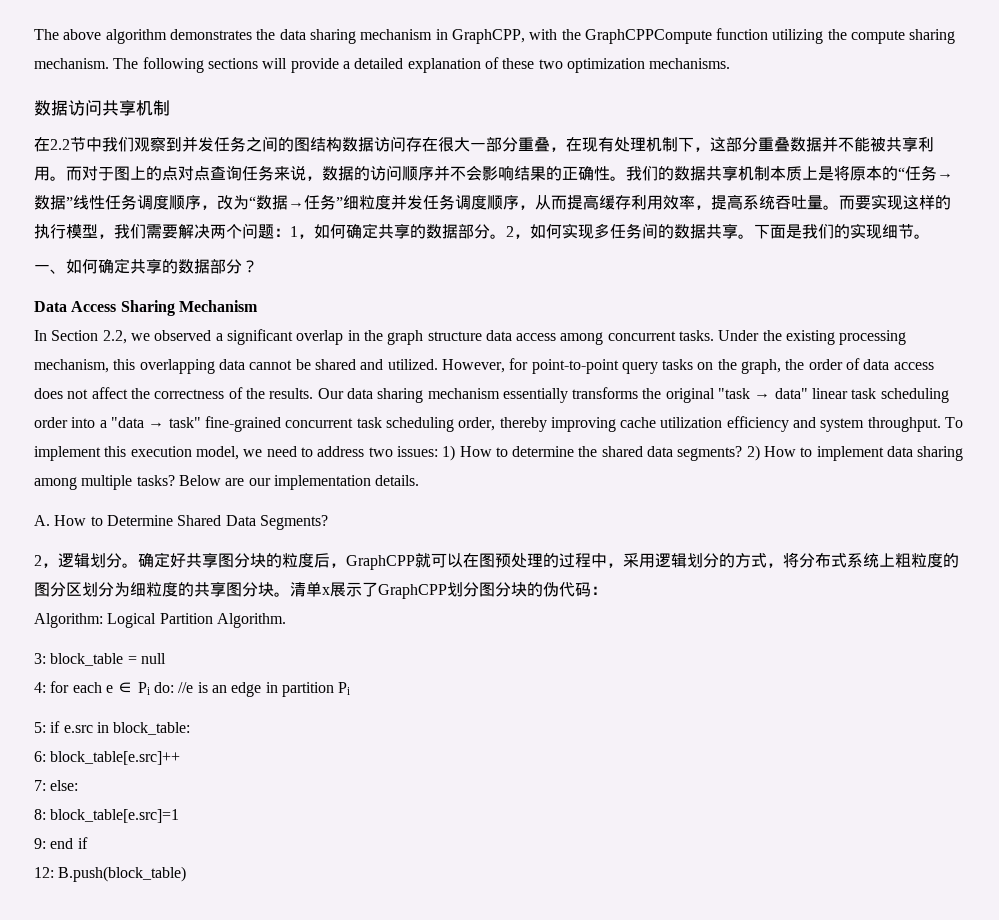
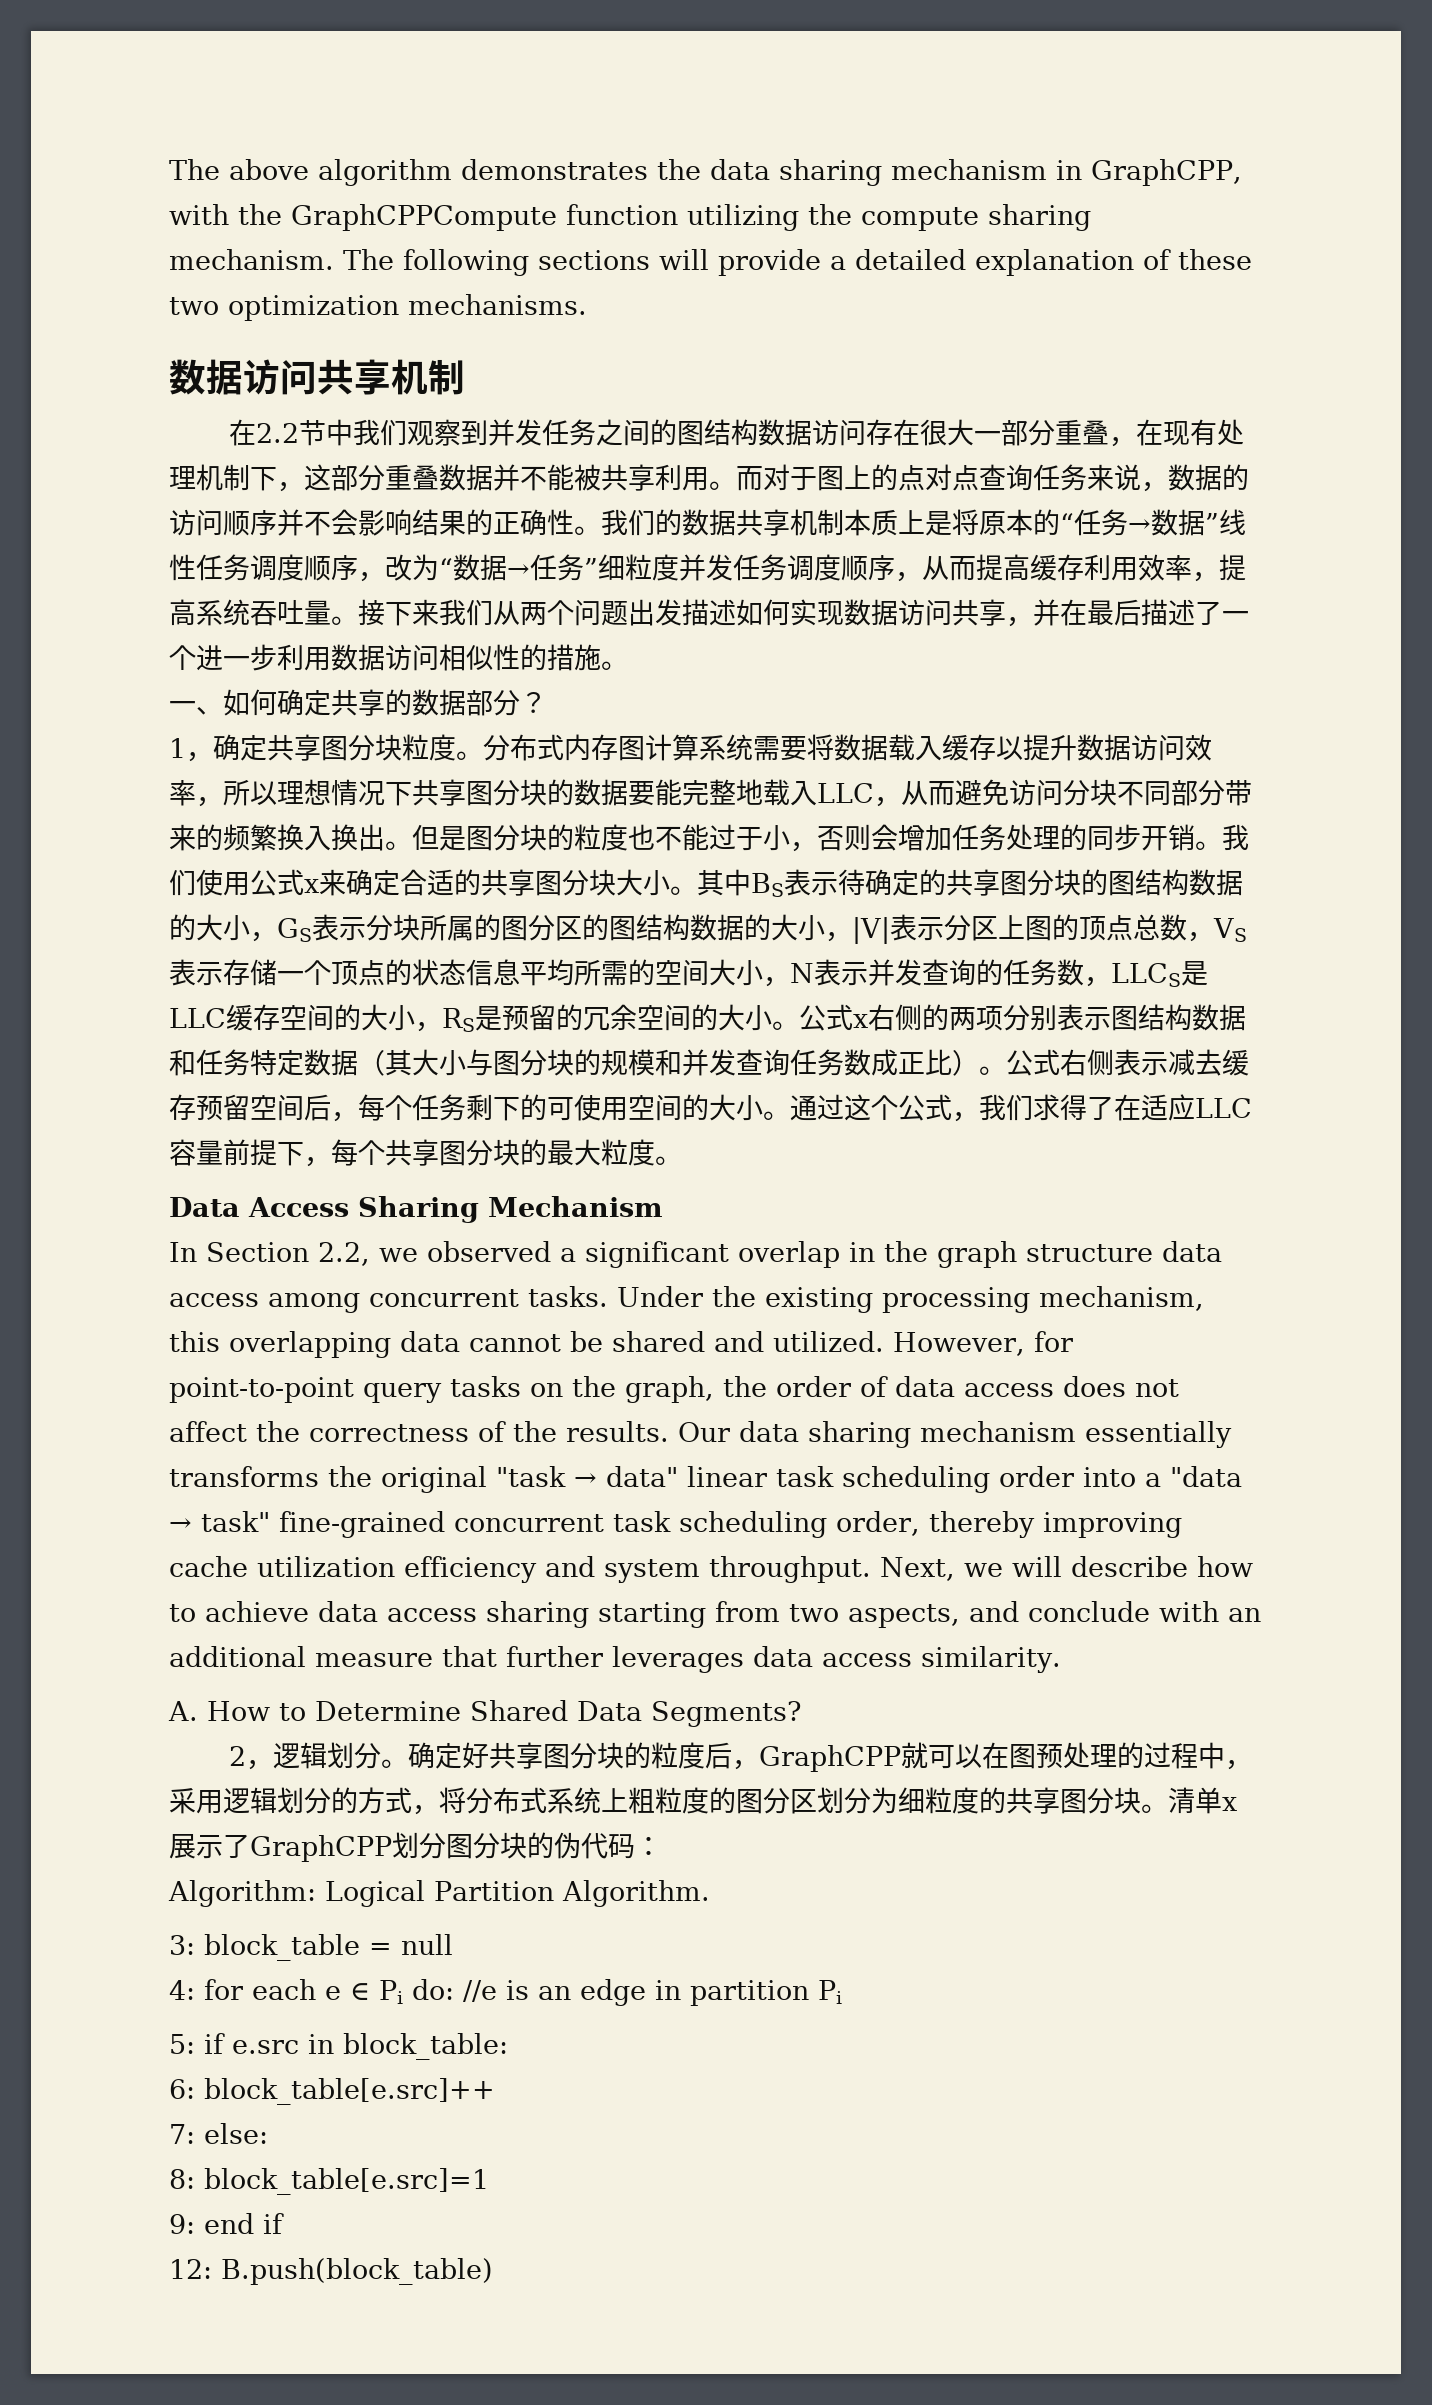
[839,194,951,210] [34,223,914,239] 而要实现这样的执行模型，我们需要解决两个问题：1，如何确定共享的数据部分。2，如何实现多任务间的数据共享。下面是我们的实现细节 -> [358,599,1249,627] [169,644,601,671] 接下来我们从两个问题出发描述如何实现数据访问共享，并在最后描述了一个进一步利用数据访问相似性的措施
(258, 266) none -> [169,734,1212,762] [169,779,1252,807] [169,824,1249,852] [169,869,1243,897] [169,914,1247,944] [169,959,1208,987] [169,1004,1246,1032] [169,1049,1249,1076] [169,1094,1252,1122] [169,1139,682,1167] // 1，确定共享图分块粒度。分布式内存图计算系统需要将数据载入缓存以提升数据访问效率，所以理想情况下共享图分块的数据要能完整地载入LLC，从而避免访问分块不同部分带来的频繁换入换出。但是图分块的粒度也不能过于小，否则会增加任务处理的同步开销。我们使用公式x来确定合适的共享图分块大小。其中BS表示待确定的共享图分块的图结构数据的大小，GS表示分块所属的图分区的图结构数据的大小，|V|表示分区上图的顶点总数，VS表示存储一个顶点的状态信息平均所需的空间大小，N表示并发查询的任务数，LLCS是LLC缓存空间的大小，RS是预留的冗余空间的大小。公式x右侧的两项分别表示图结构数据和任务特定数据（其大小与图分块的规模和并发查询任务数成正比）。公式右侧表示减去缓存预留空间后，每个任务剩下的可使用空间的大小。通过这个公式，我们求得了在适应LLC容量前提下，每个共享图分块的最大粒度。
[945,417,964,428] [34,445,964,461] [34,475,420,490] To implement this execution model, we need to address two issues: 1) How to determine the shared data segments? 2) How to implement data sharing among multiple tasks? Below are our implementation details. -> [880,1556,1253,1581] [169,1601,1261,1628] [169,1646,1061,1673] Next, we will describe how to achieve data access sharing starting from two aspects, and conclude with an additional measure that further leverages data access similarity.

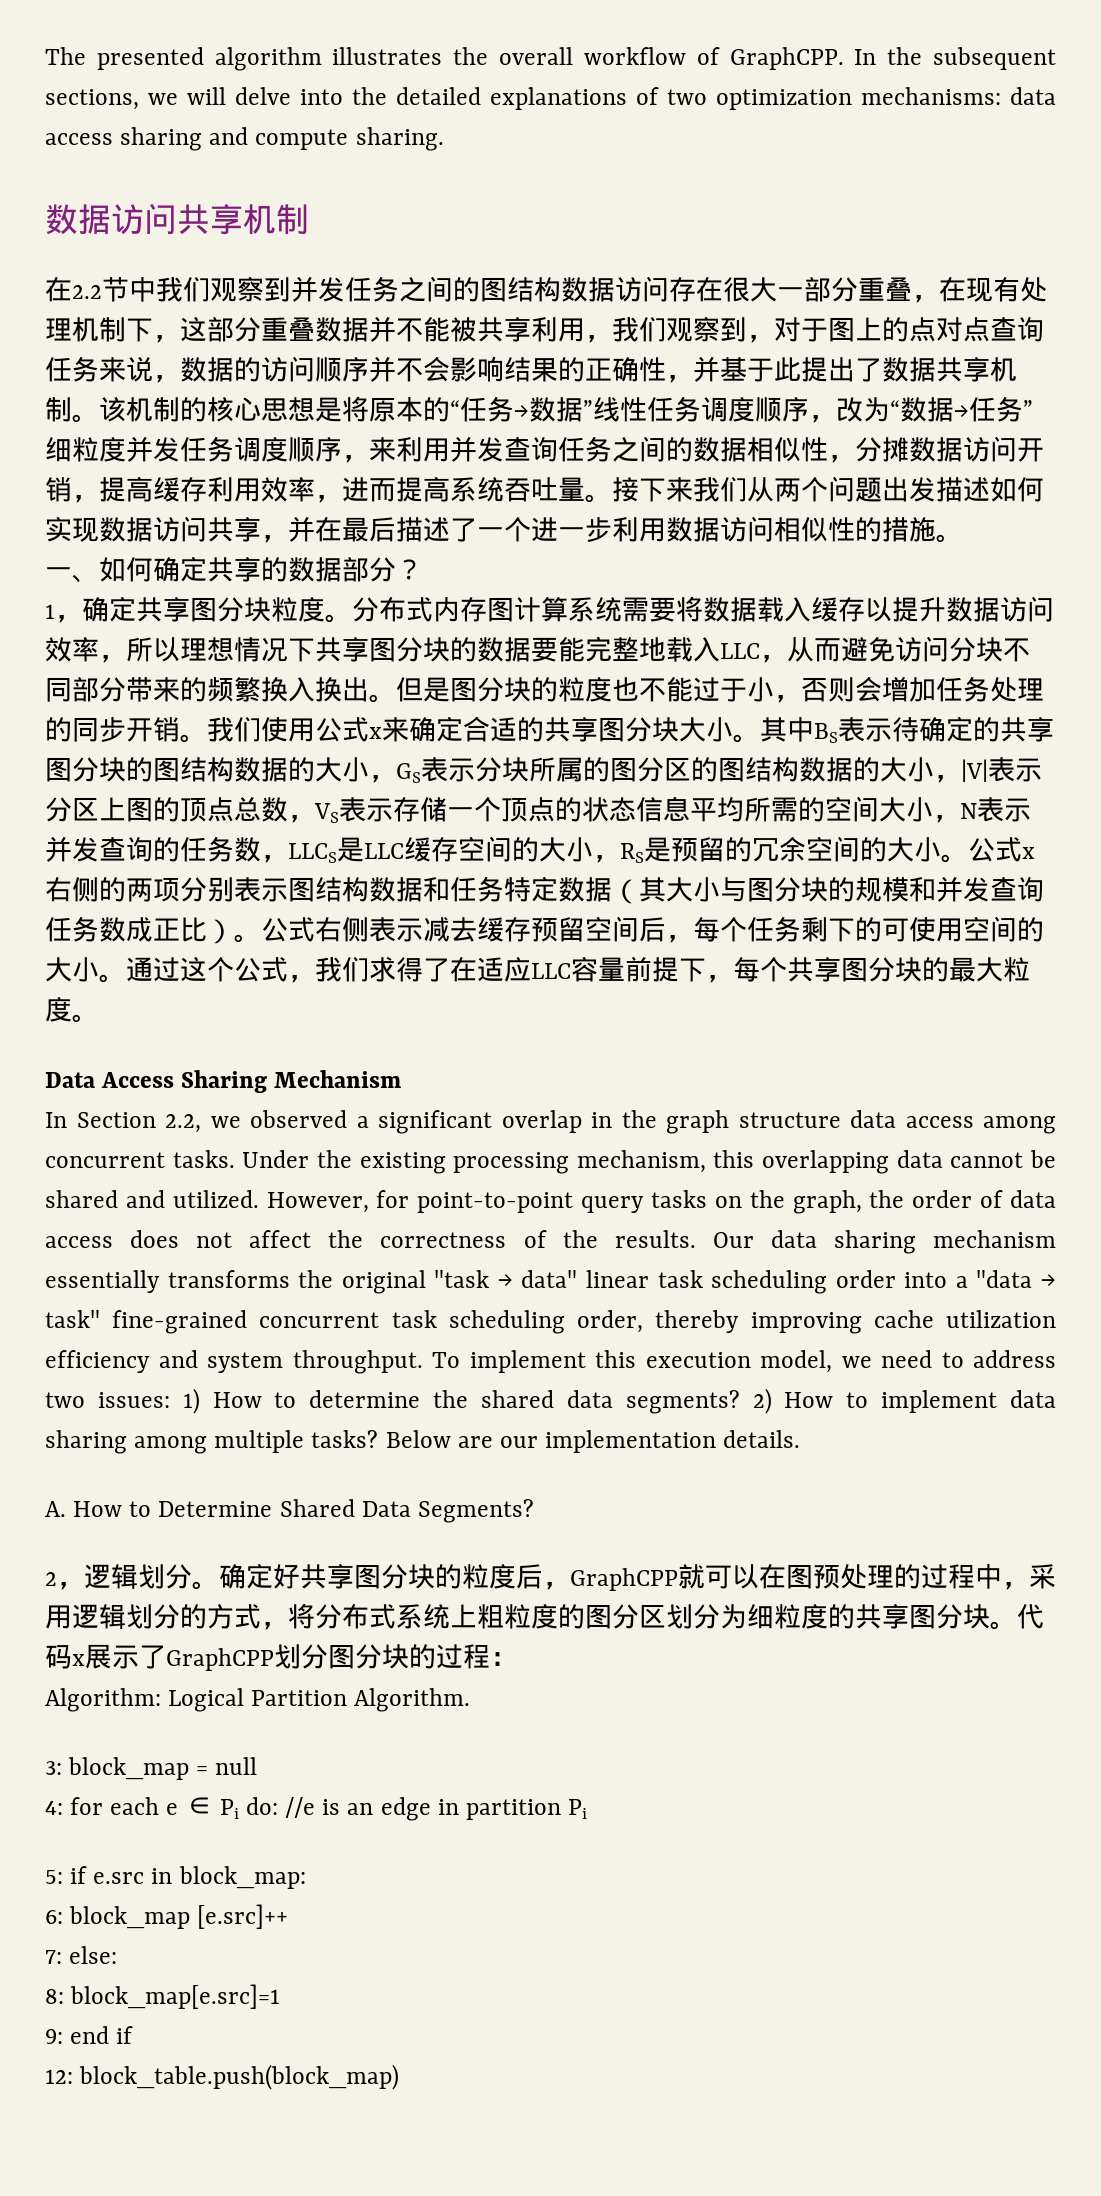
[169,159,1242,186] [169,204,1091,231] [169,249,1252,276] [169,294,587,321] The above algorithm demonstrates the data sharing mechanism in GraphCPP, with the GraphCPPCompute function utilizing the compute sharing mechanism. The following sections will provide a detailed explanation of these two optimization mechanisms. -> [45,47,1057,71] [45,87,1056,110] [45,127,444,151] The presented algorithm illustrates the overall workflow of GraphCPP. In the subsequent sections, we will delve into the detailed explanations of two optimization mechanisms: data access sharing and compute sharing.
[709,466,763,491] 。而 -> [585,316,774,343] ，我们观察到，
[574,509,925,536] 。我们的数据共享机制本质上 -> [666,356,1017,383] [45,397,315,423] ，并基于此提出了数据共享机制。该机制的核心思想
[922,556,976,581] 从而 -> [369,436,1044,463] [45,477,99,503] 来利用并发查询任务之间的数据相似性，分摊数据访问开销，
(1219, 577) none -> [342,477,396,502] 进而
[880,1556,1253,1581] [169,1601,1261,1628] [169,1646,1061,1673] Next, we will describe how to achieve data access sharing starting from two aspects, and conclude with an additional measure that further leverages data access similarity. -> [432,1350,1056,1373] [45,1388,1056,1414] [45,1430,801,1454] To implement this execution model, we need to address two issues: 1) How to determine the shared data segments? 2) How to implement data sharing among multiple tasks? Below are our implementation details.
[1168,1787,1222,1814] 清单 -> [1017,1604,1044,1629] [45,1645,72,1669] 代码
[554,1832,635,1859] 伪代码 -> [436,1644,490,1669] 过程
[204,1934,360,1961] block_table -> [68,1757,190,1780] block_map
[343,2033,508,2060] block_table: -> [178,1866,306,1889] block_map:
[204,2078,495,2105] block_table[e.src]++ -> [69,1904,289,1929] block_map [e.src]++
[204,2168,489,2195] block_table[e.src]=1 -> [70,1984,281,2009] block_map[e.src]=1
[221,2258,493,2285] B.push(block_table) -> [79,2064,400,2090] block_table.push(block_map)

